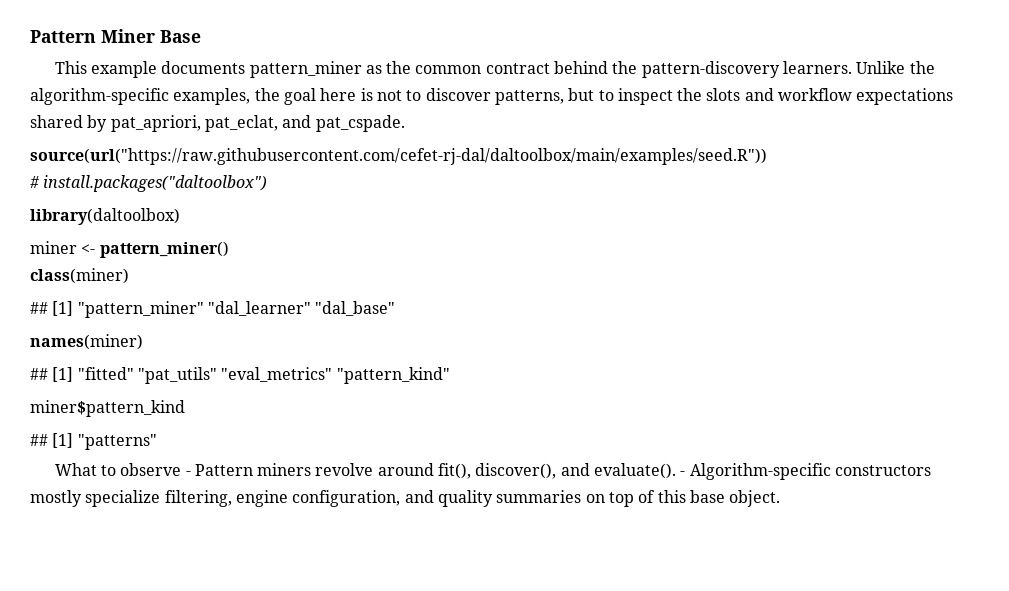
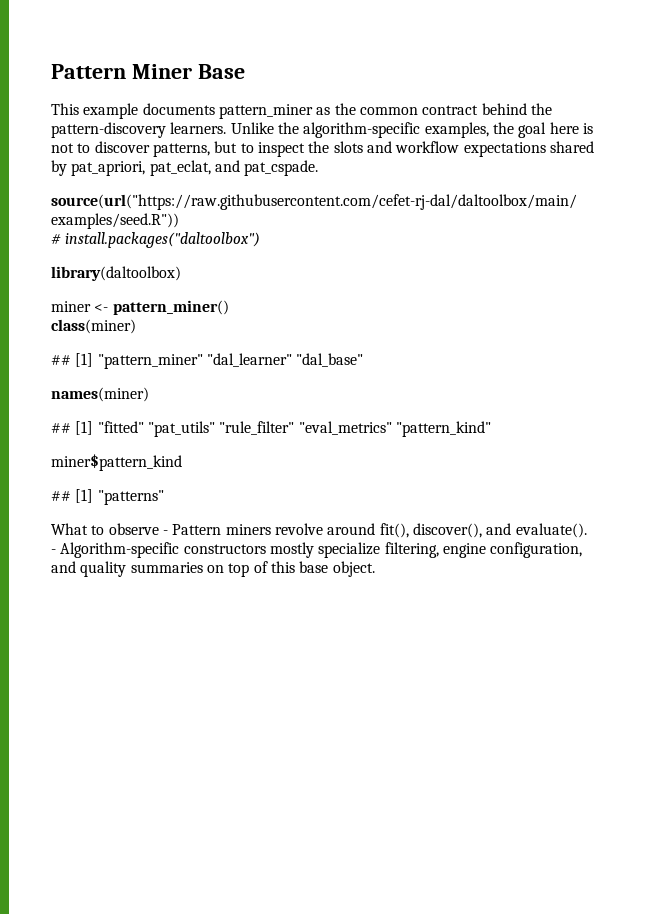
(217, 375) none -> [219,421,295,435] "rule_filter"

